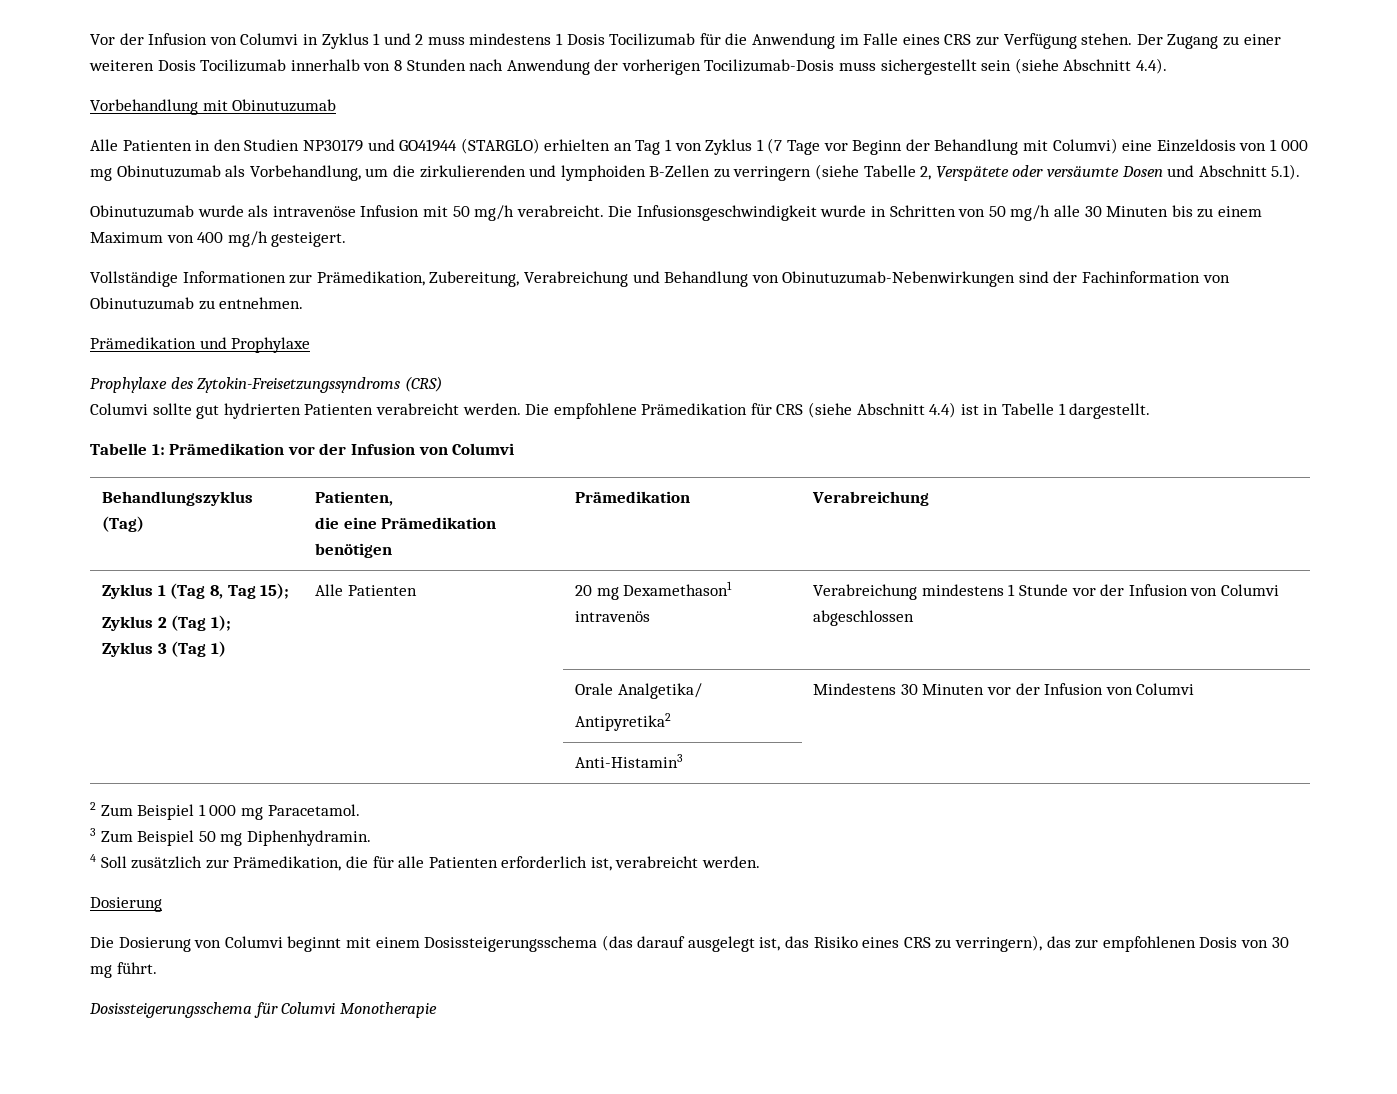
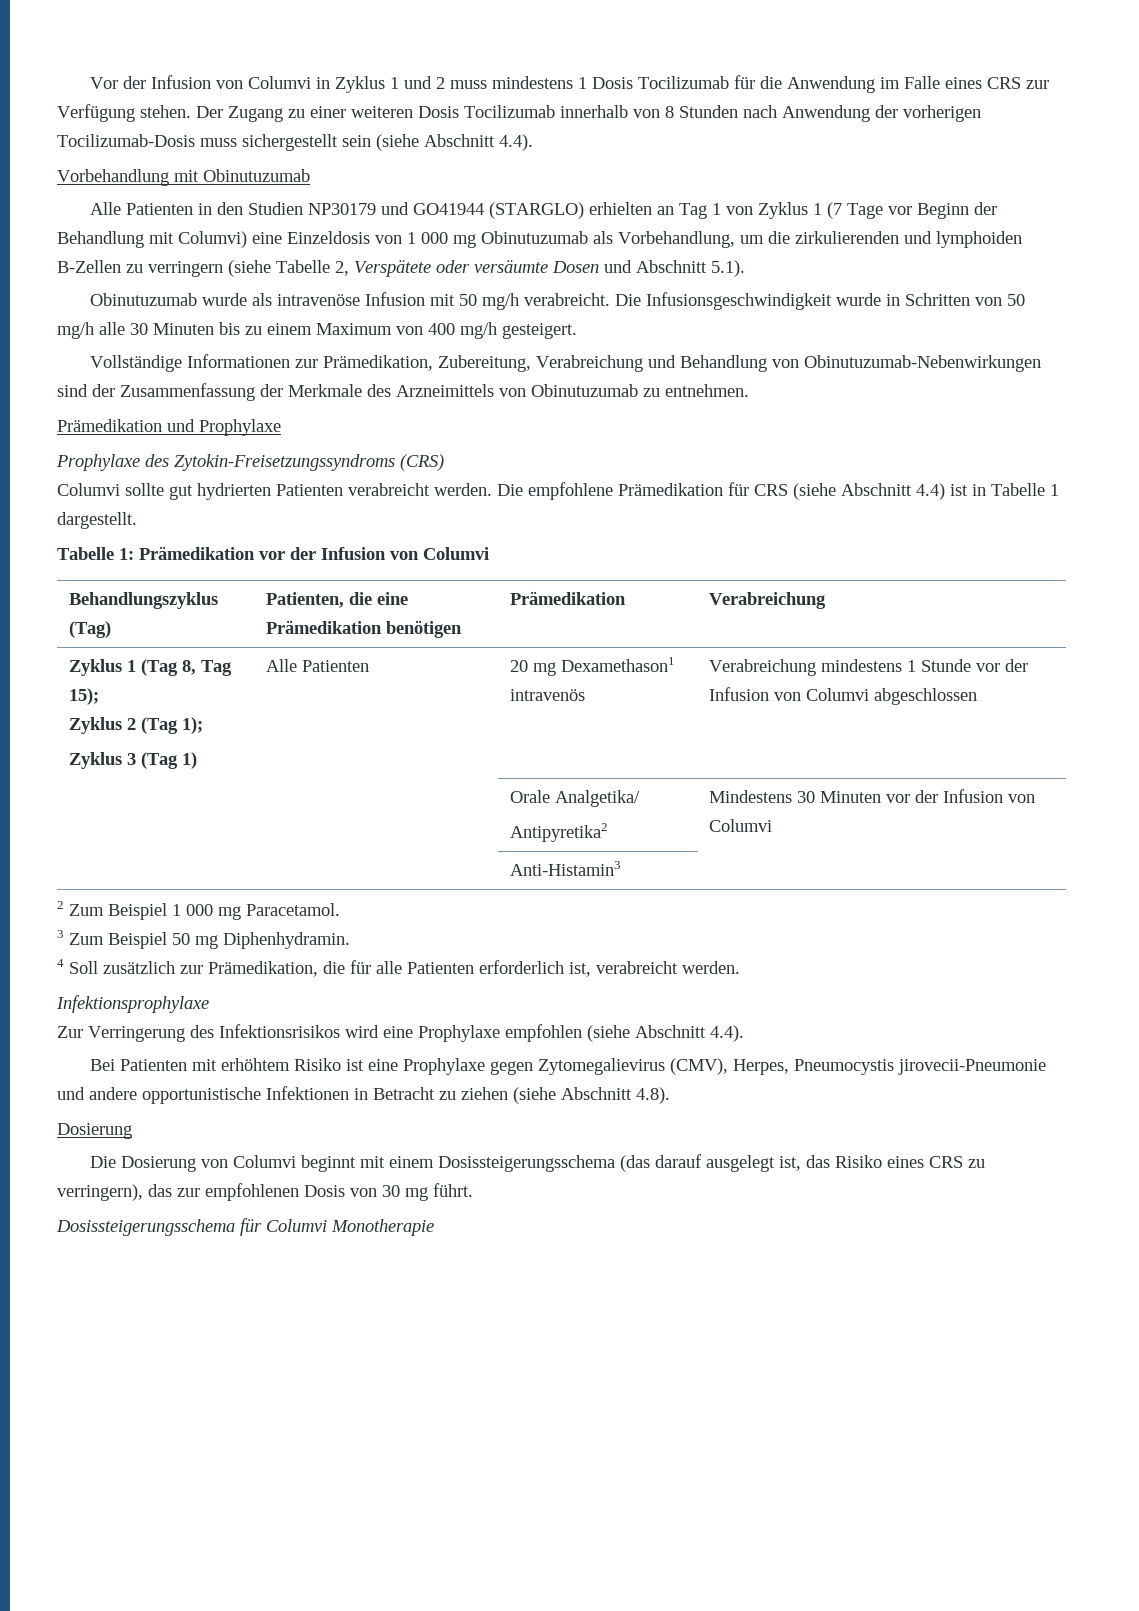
[1082,271,1201,283] Fachinformation -> [120,383,494,401] Zusammenfassung der Merkmale des Arzneimittels
(394, 498) // -> (344, 600) none
(761, 862) none -> [56,995,209,1013] [57,1024,744,1042] [90,1058,1047,1075] [57,1086,670,1104] // Infektionsprophylaxe // Zur Verringerung des Infektionsrisikos wird eine Prophylaxe empfohlen (siehe Abschnitt 4.4). // Bei Patienten mit erhöhtem Risiko ist eine Prophylaxe gegen Zytomegalievirus (CMV), Herpes, Pneumocystis jirovecii-Pneumonie und andere opportunistische Infektionen in Betracht zu ziehen (siehe Abschnitt 4.8).

